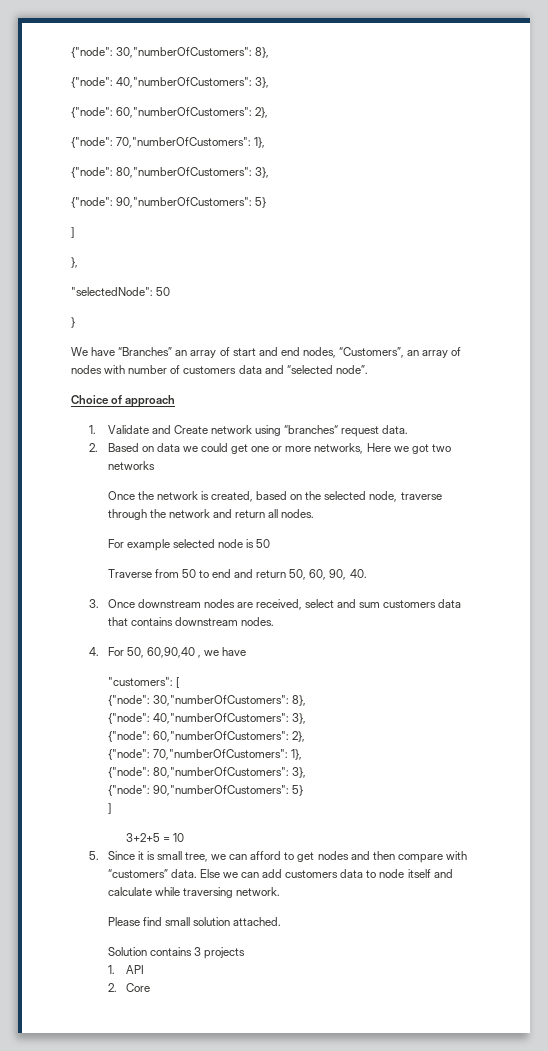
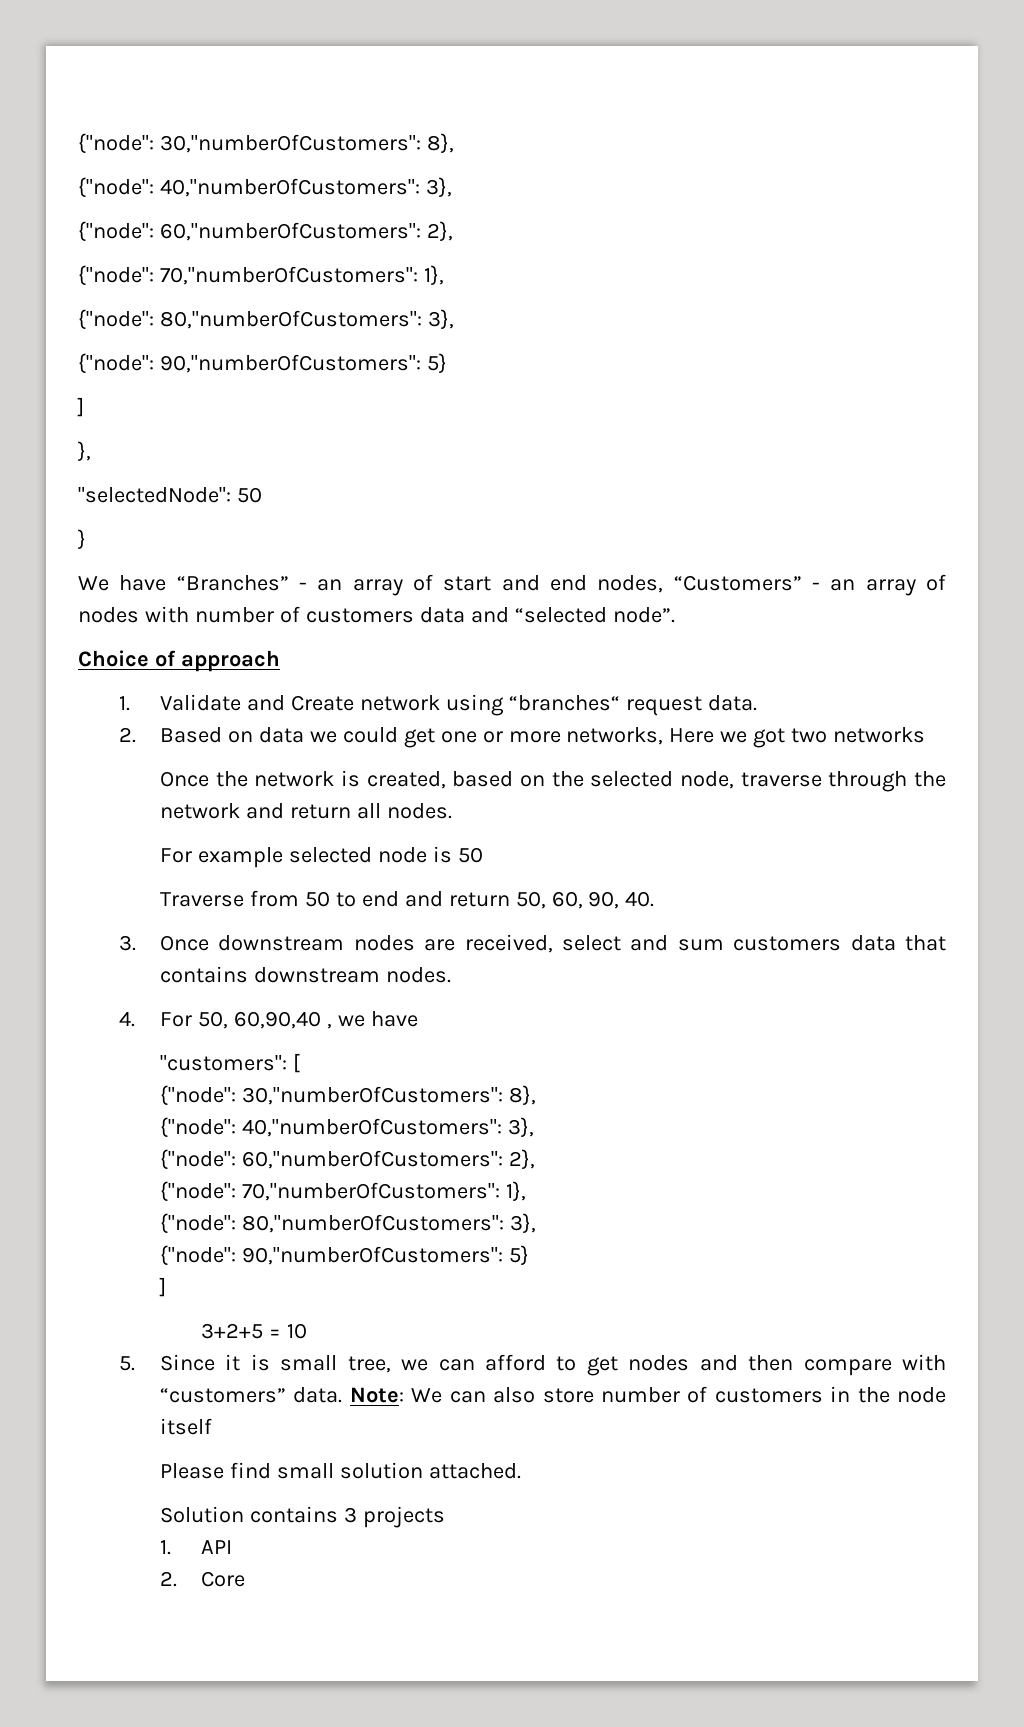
(173, 351) none -> [299,582,307,590] -
[339,347,405,358] “Customers”, -> [673,575,820,591] “Customers” -
[199,869,453,878] [107,887,280,898] Else we can add customers data to node itself and calculate while traversing network. -> [349,1386,946,1403] [160,1418,213,1435] Note: We can also store number of customers in the node itself

